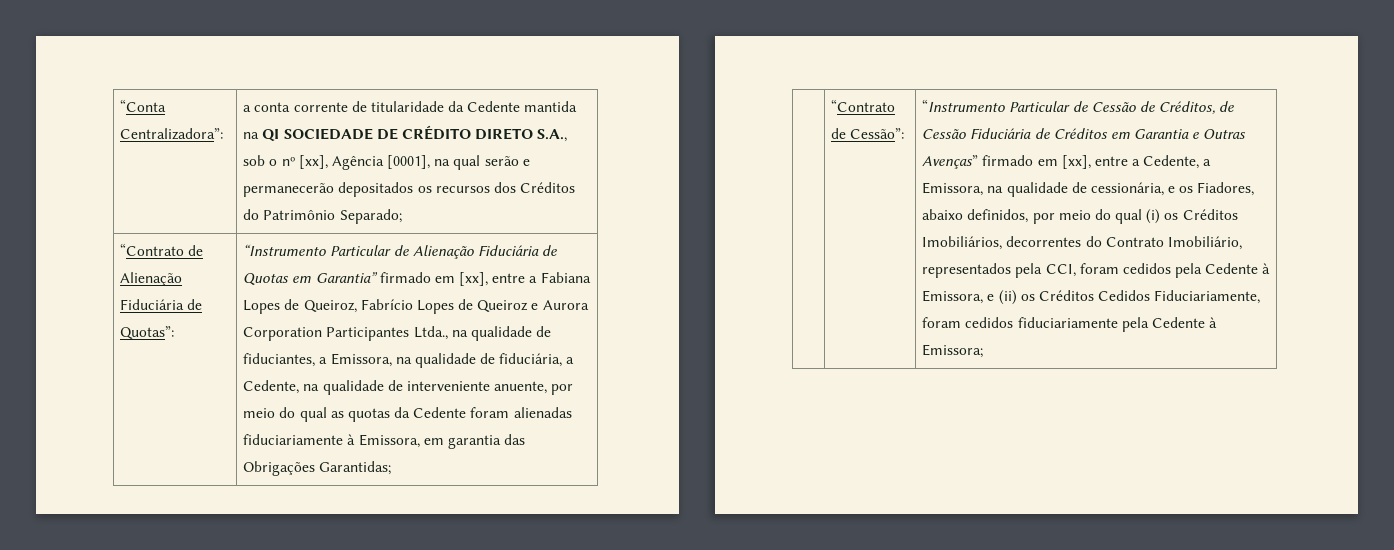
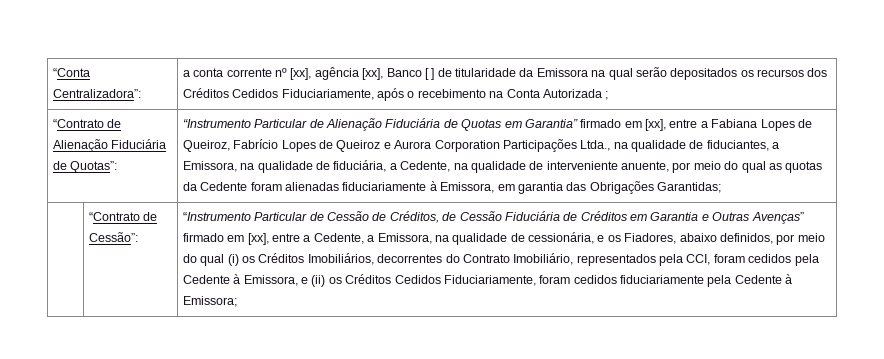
[351,101,578,112] [243,125,568,142] [243,155,431,170] de titularidade da Cedente mantida na QI SOCIEDADE DE CRÉDITO DIRETO S.A., sob o nº [xx], Agência [0001], -> [275,67,588,80] nº [xx], agência [xx], Banco [ ] de titularidade da Emissora
[522,159,530,166] [243,182,335,197] e permanecerão -> (667, 72) none
[243,209,402,224] do Patrimônio Separado; -> [232,88,609,101] Cedidos Fiduciariamente, após o recebimento na Conta Autorizada ;
[326,327,410,341] Participantes -> [502,139,577,152] Participações

